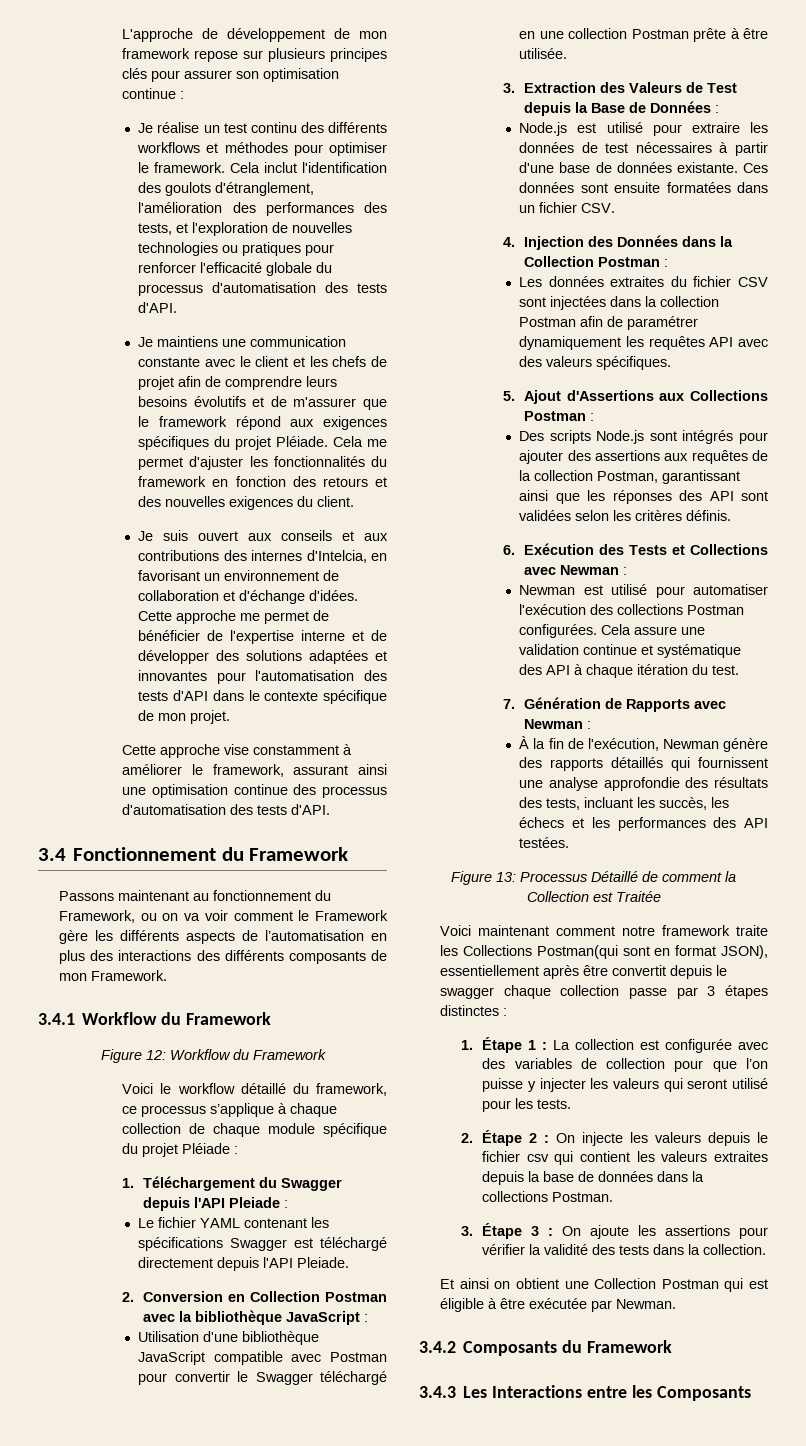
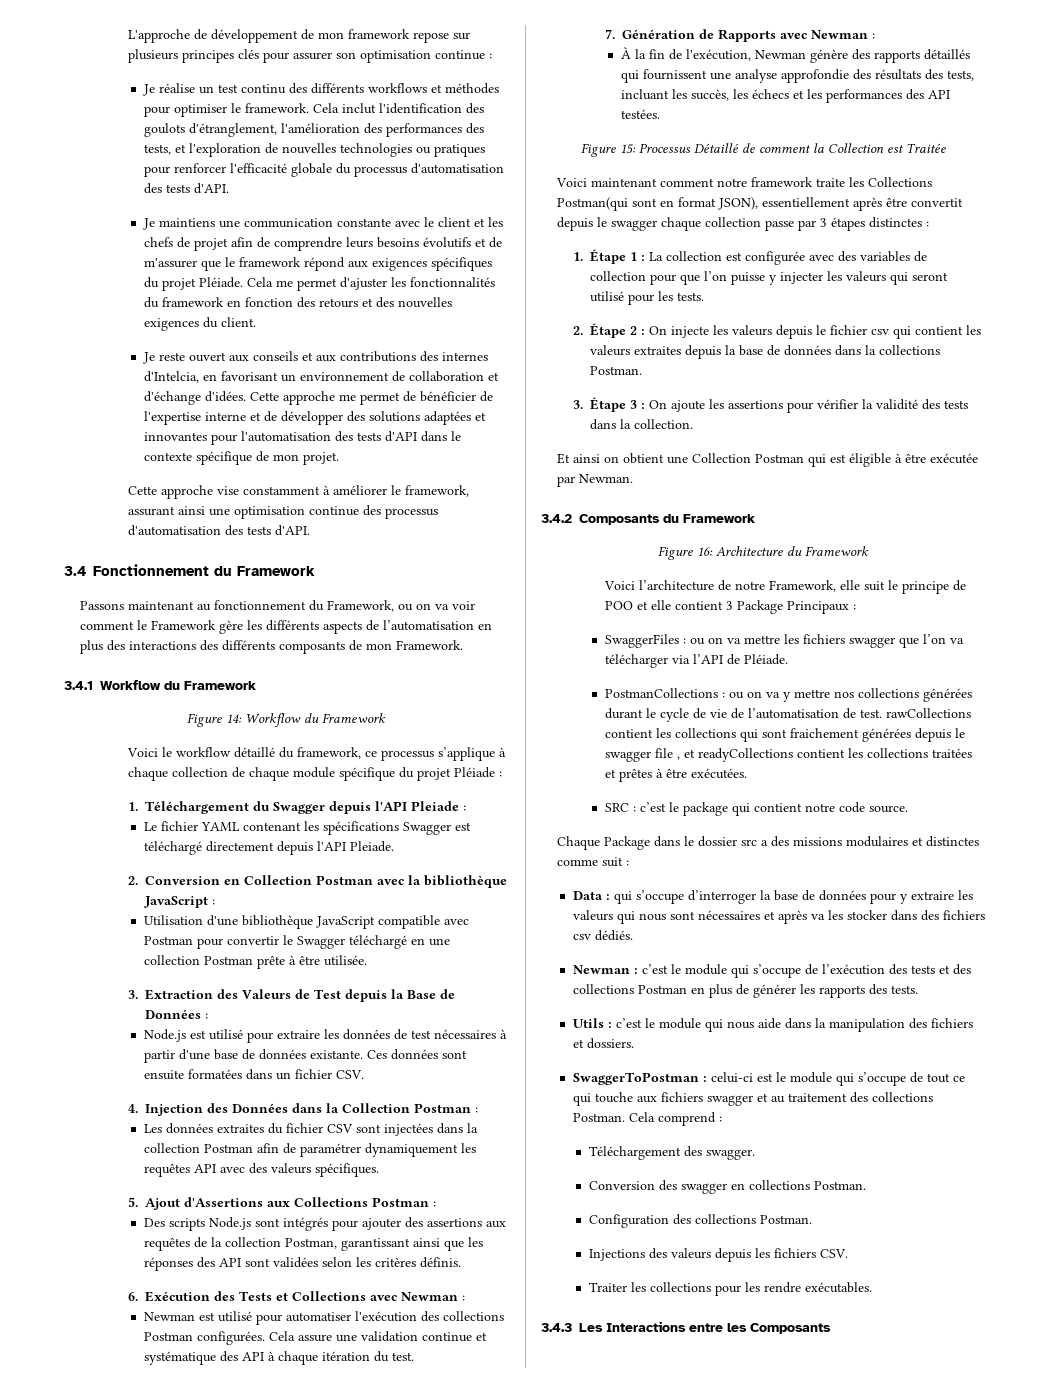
[163,530,189,541] suis -> [158,352,185,361] reste
[145,1050,166,1060] 12: -> [226,714,242,723] 14:
[496,872,516,882] 13: -> [619,144,636,154] 15:
(672, 1346) none -> [658,546,869,560] [604,580,967,594] [605,600,857,614] [604,634,964,648] [604,654,788,668] [604,688,972,702] [604,708,971,722] [604,728,965,742] [604,748,972,762] [604,768,747,782] [604,802,908,816] [557,836,980,850] [557,857,630,867] [572,890,973,904] [572,910,985,924] [572,930,633,941] [572,964,971,978] [572,984,918,998] [572,1018,973,1032] [572,1038,634,1049] [572,1072,965,1086] [572,1092,933,1106] [572,1112,722,1126] [588,1146,755,1160] [588,1180,866,1194] [588,1214,812,1228] [588,1248,848,1262] [588,1282,872,1296] // Figure 16: Architecture du Framework // Voici l’architecture de notre Framework, elle suit le principe de POO et elle contient 3 Package Principaux : // SwaggerFiles : ou on va mettre les fichiers swagger que l’on va télécharger via l’API de Pléiade. // PostmanCollections : ou on va y mettre nos collections générées durant le cycle de vie de l’automatisation de test. rawCollections contient les collections qui sont fraichement générées depuis le swagger file , et readyCollections contient les collections traitées et prêtes à être exécutées. // SRC : c’est le package qui contient notre code source. // Chaque Package dans le dossier src a des missions modulaires et distinctes comme suit : // Data : qui s’occupe d’interroger la base de données pour y extraire les valeurs qui nous sont nécessaires et après va les stocker dans des fichiers csv dédiés. // Newman : c’est le module qui s’occupe de l’exécution des tests et des collections Postman en plus de générer les rapports des tests. // Utils : c’est le module qui nous aide dans la manipulation des fichiers et dossiers. // SwaggerToPostman : celui-ci est le module qui s’occupe de tout ce qui touche aux fichiers swagger et au traitement des collections Postman. Cela comprend : // Téléchargement des swagger. // Conversion des swagger en collections Postman. // Configuration des collections Postman. // Injections des valeurs depuis les fichiers CSV. // Traiter les collections pour les rendre exécutables.

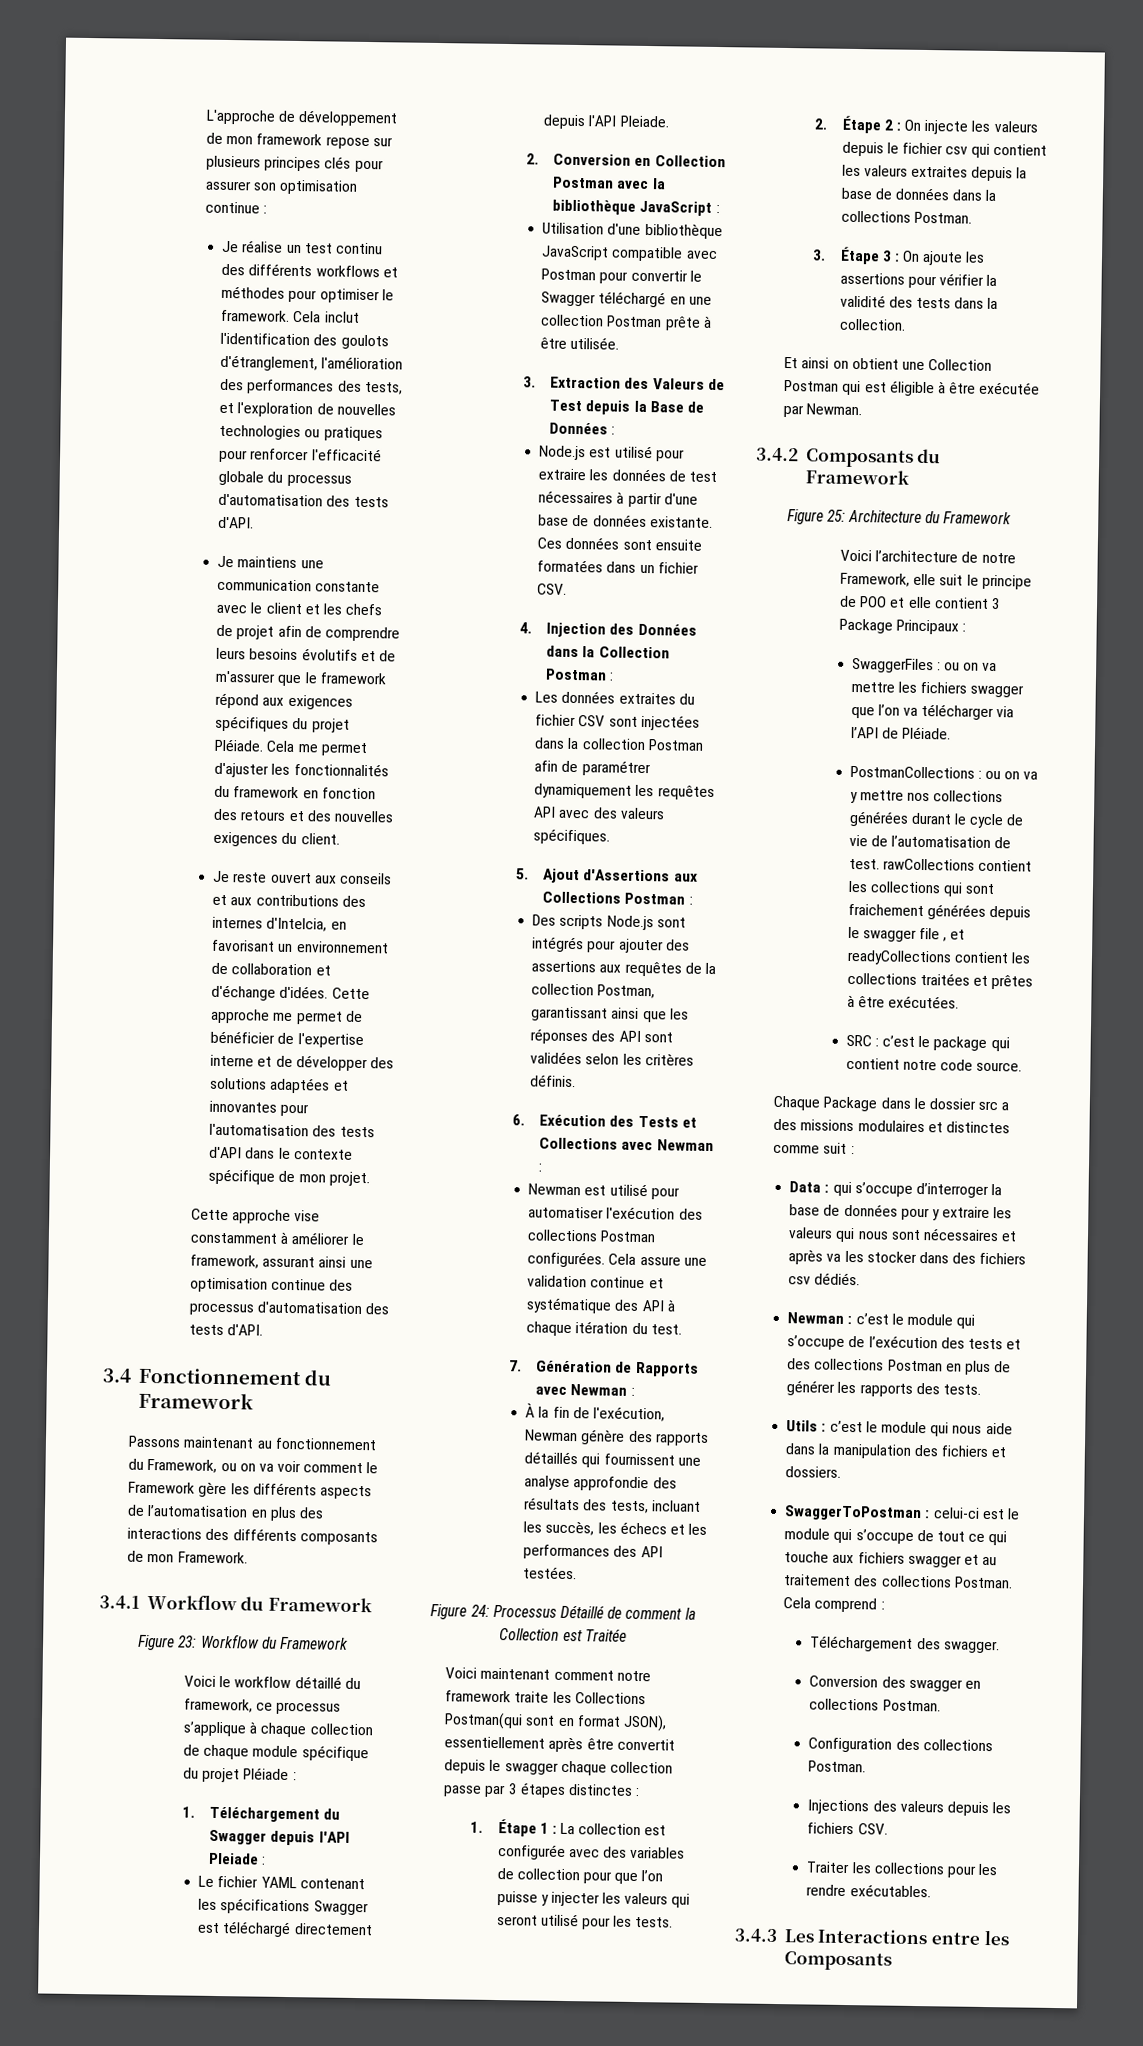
[226,714,242,723] 14: -> [178,1635,198,1648] 23:
[619,144,636,154] 15: -> [470,1604,490,1617] 24:
[697,547,713,556] 16: -> [826,509,846,522] 25:

